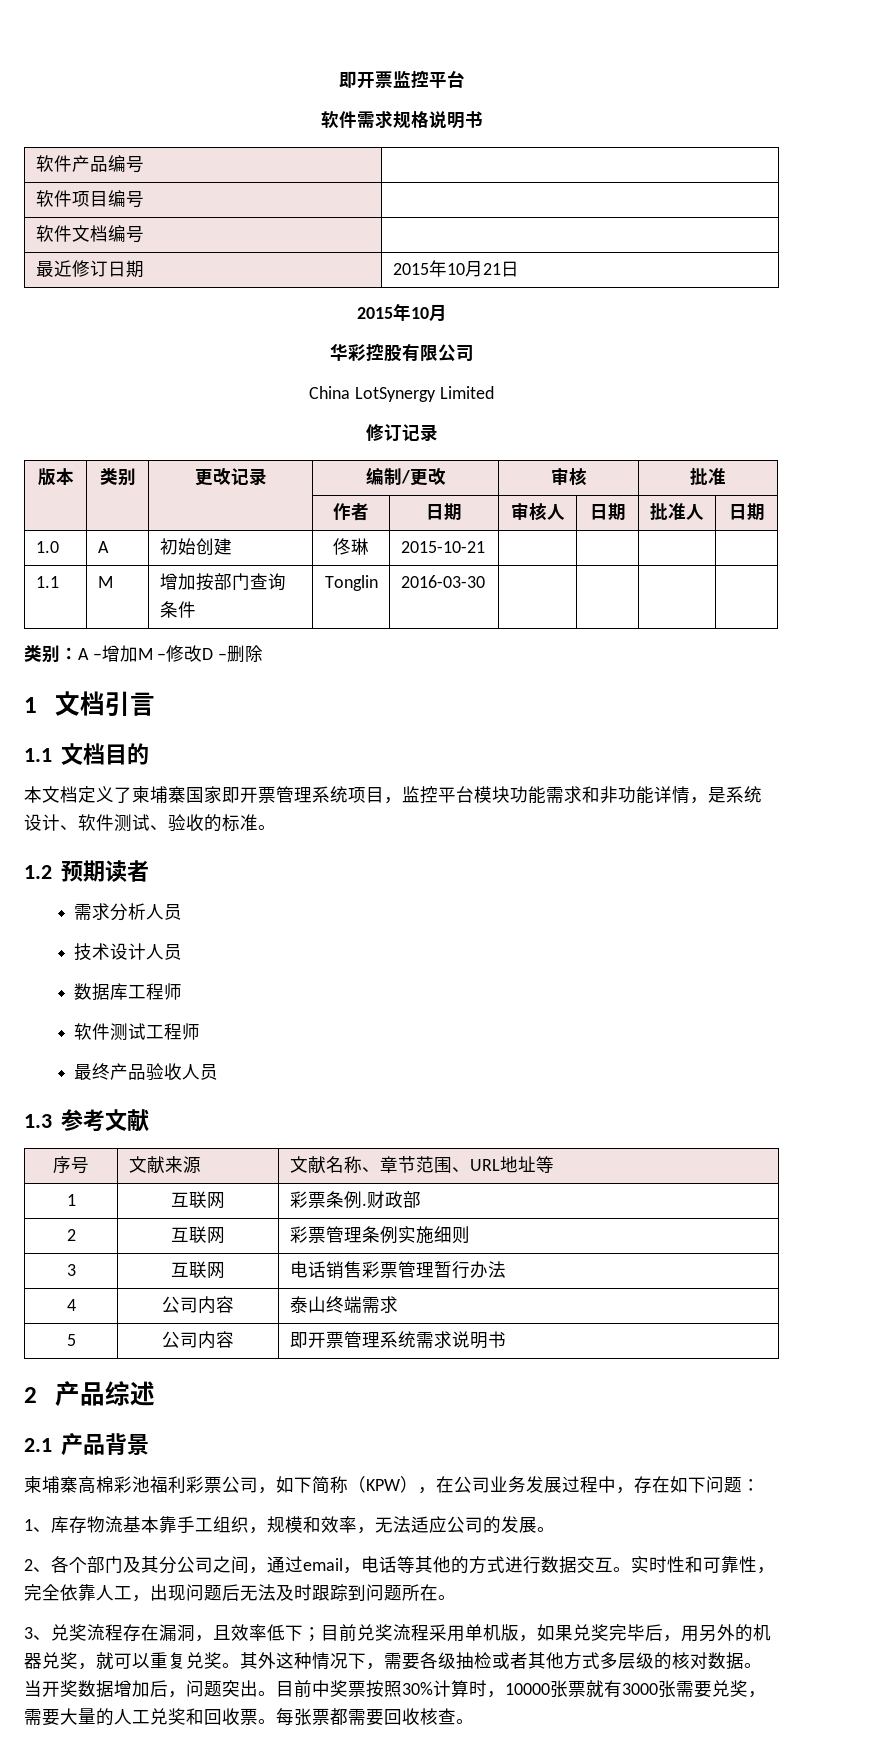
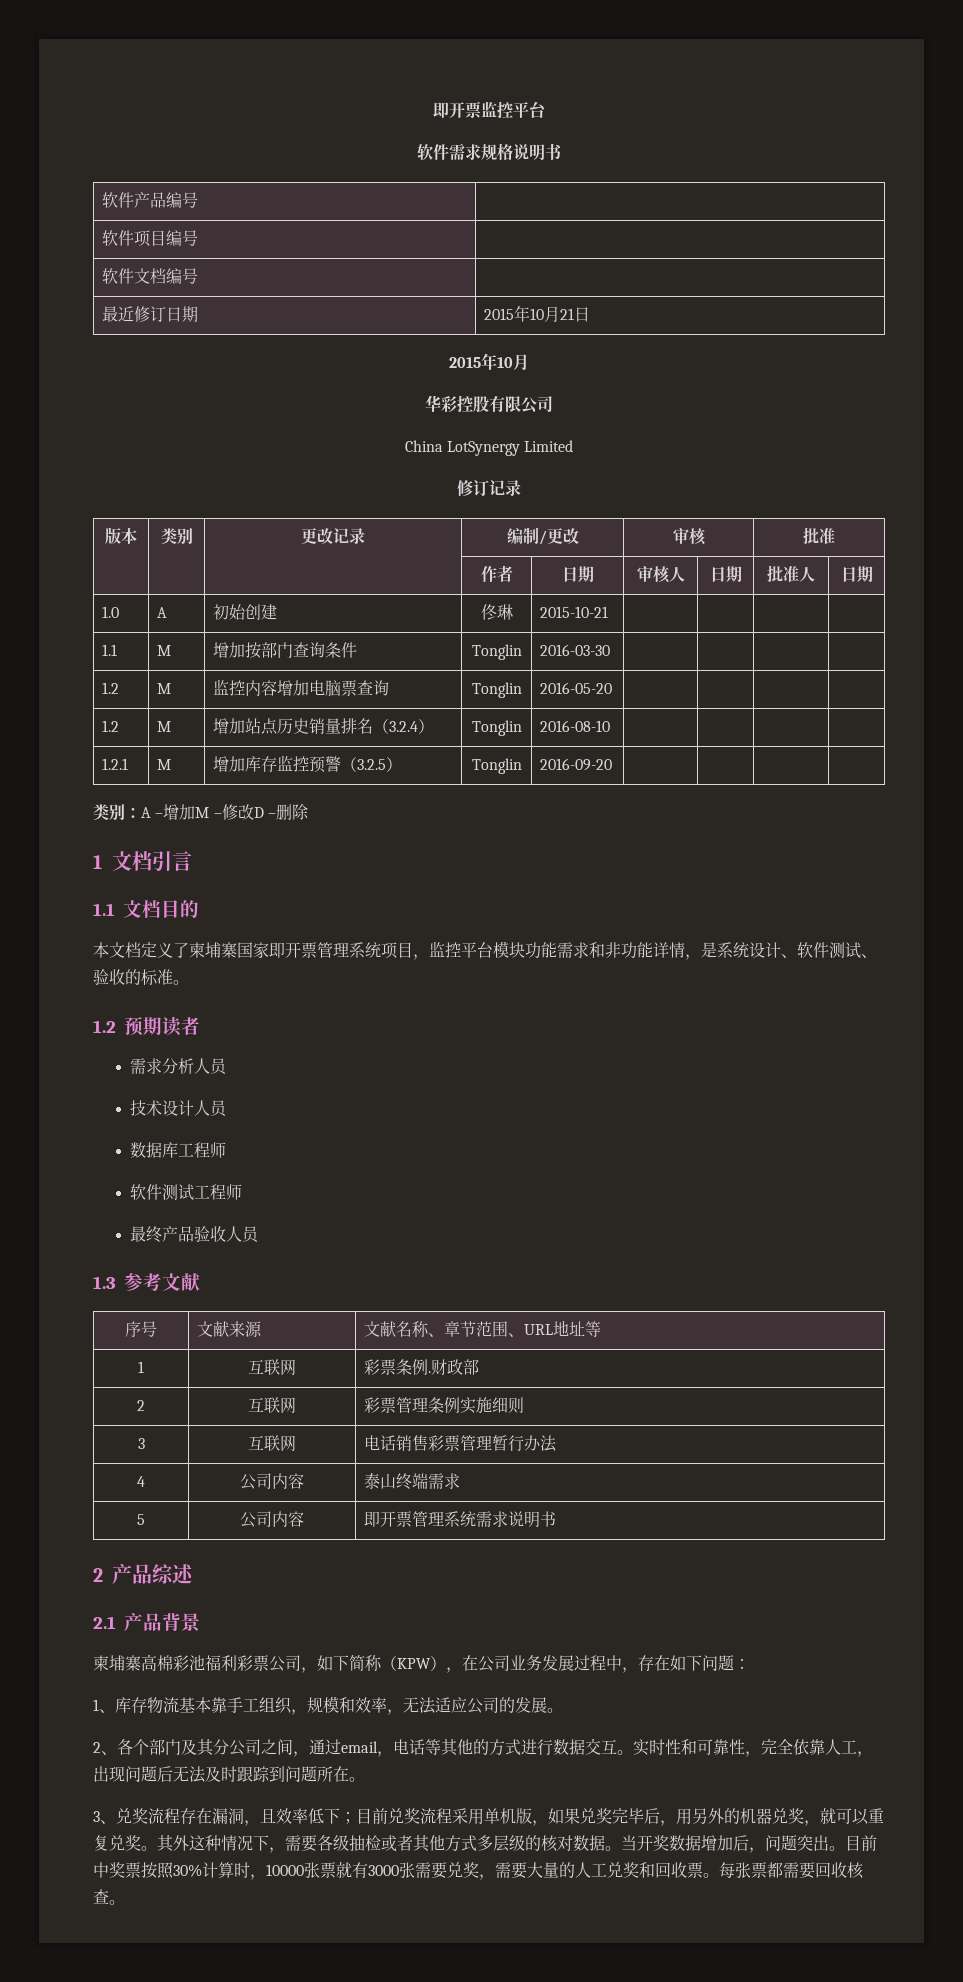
(485, 581) none -> [102,682,120,694] [157,683,172,694] [213,679,390,696] [471,682,522,698] [540,682,613,694] [102,720,120,732] [157,721,172,732] [213,718,435,735] [471,720,522,736] [540,720,611,732] [102,758,129,770] [157,759,172,770] [213,755,403,773] [471,758,522,774] [540,758,613,771] // 1.2 | M | 监控内容增加电脑票查询 | Tonglin | 2016-05-20 | | | | // 1.2 | M | 增加站点历史销量排名（3.2.4） | Tonglin | 2016-08-10 | | | | // 1.2.1 | M | 增加库存监控预警（3.2.5） | Tonglin | 2016-09-20 | | | |

